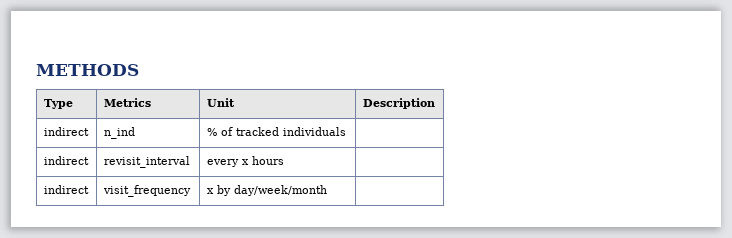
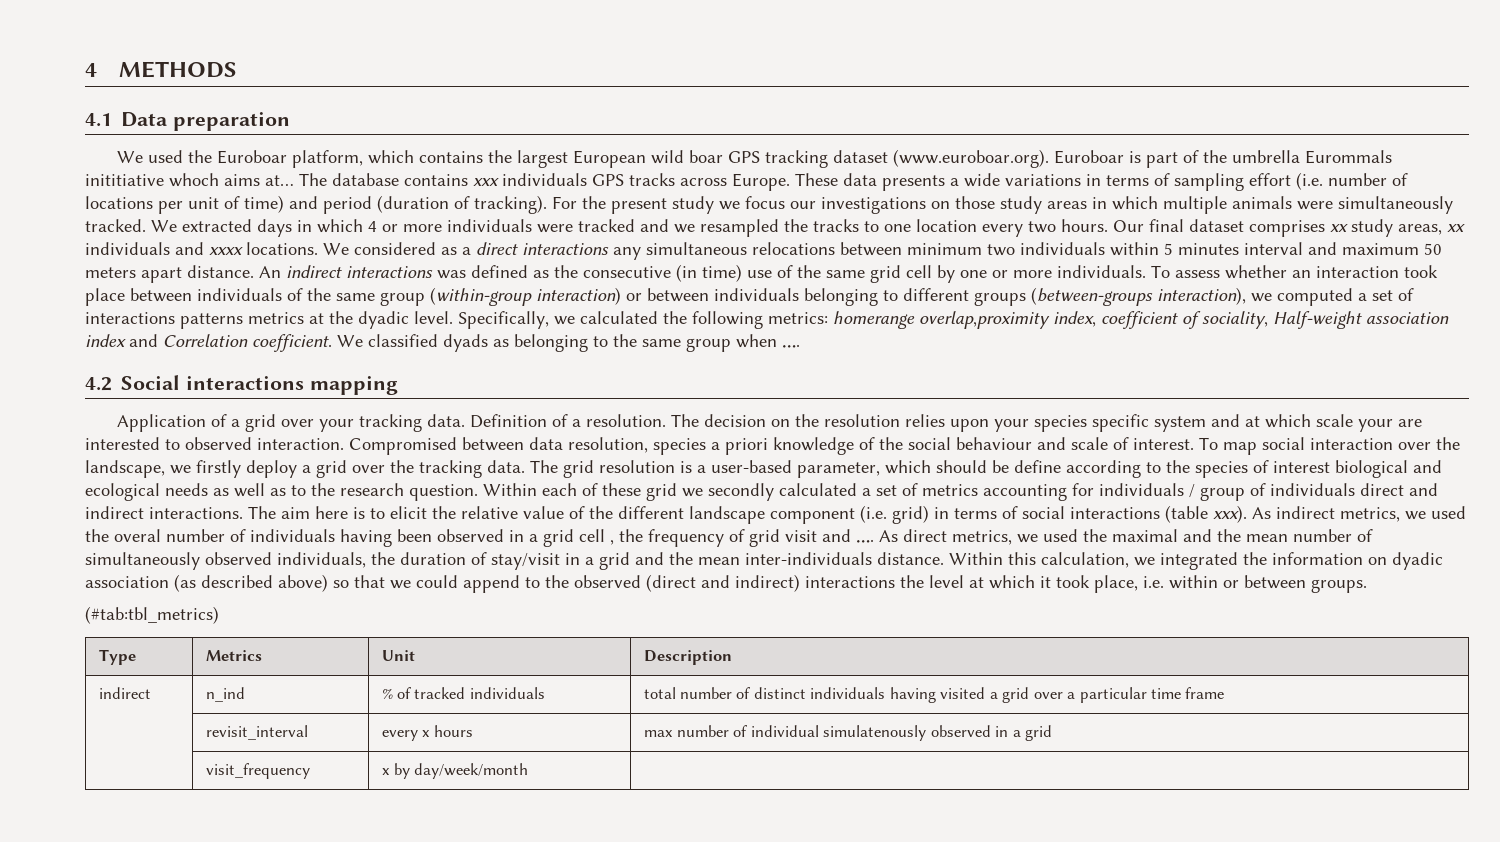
(36, 70) none -> [85,63,97,77] 4
(139, 70) none -> [85,112,291,131] [116,149,1392,168] [85,172,1408,191] [85,195,1453,214] [85,219,1465,237] [85,242,1442,260] [85,264,1438,283] [85,287,1414,306] [85,311,1449,329] [85,334,800,352] [85,375,398,395] [116,414,1422,432] [85,437,1460,455] [85,460,1442,478] [85,483,1438,501] [85,505,1466,524] [85,529,1373,547] [85,552,1443,570] [85,574,1367,593] [85,606,219,624] // 4.1 Data preparation // We used the Euroboar platform, which contains the largest European wild boar GPS tracking dataset (www.euroboar.org). Euroboar is part of the umbrella Eurommals inititiative whoch aims at… The database contains xxx individuals GPS tracks across Europe. These data presents a wide variations in terms of sampling effort (i.e. number of locations per unit of time) and period (duration of tracking). For the present study we focus our investigations on those study areas in which multiple animals were simultaneously tracked. We extracted days in which 4 or more individuals were tracked and we resampled the tracks to one location every two hours. Our final dataset comprises xx study areas, xx individuals and xxxx locations. We considered as a direct interactions any simultaneous relocations between minimum two individuals within 5 minutes interval and maximum 50 meters apart distance. An indirect interactions was defined as the consecutive (in time) use of the same grid cell by one or more individuals. To assess whether an interaction took place between individuals of the same group (within-group interaction) or between individuals belonging to different groups (between-groups interaction), we computed a set of interactions patterns metrics at the dyadic level. Specifically, we calculated the following metrics: homerange overlap,proximity index, coefficient of sociality, Half-weight association index and Correlation coefficient. We classified dyads as belonging to the same group when …. // 4.2 Social interactions mapping // Application of a grid over your tracking data. Definition of a resolution. The decision on the resolution relies upon your species specific system and at which scale your are interested to observed interaction. Compromised between data resolution, species a priori knowledge of the social behaviour and scale of interest. To map social interaction over the landscape, we firstly deploy a grid over the tracking data. The grid resolution is a user-based parameter, which should be define according to the species of interest biological and ecological needs as well as to the research question. Within each of these grid we secondly calculated a set of metrics accounting for individuals / group of individuals direct and indirect interactions. The aim here is to elicit the relative value of the different landscape component (i.e. grid) in terms of social interactions (table xxx). As indirect metrics, we used the overal number of individuals having been observed in a grid cell , the frequency of grid visit and …. As direct metrics, we used the maximal and the mean number of simultaneously observed individuals, the duration of stay/visit in a grid and the mean inter-individuals distance. Within this calculation, we integrated the information on dyadic association (as described above) so that we could append to the observed (direct and indirect) interactions the level at which it took place, i.e. within or between groups. // (#tab:tbl_metrics)
[43,156,89,165] [103,156,190,168] [206,156,284,167] [43,185,89,194] // indirect | revisit_interval | every x hours | // indirect -> [643,687,1225,703] [205,725,308,740] [381,725,474,741] [643,725,1053,741] total number of distinct individuals having visited a grid over a particular time frame // | revisit_interval | every x hours | max number of individual simulatenously observed in a grid //

